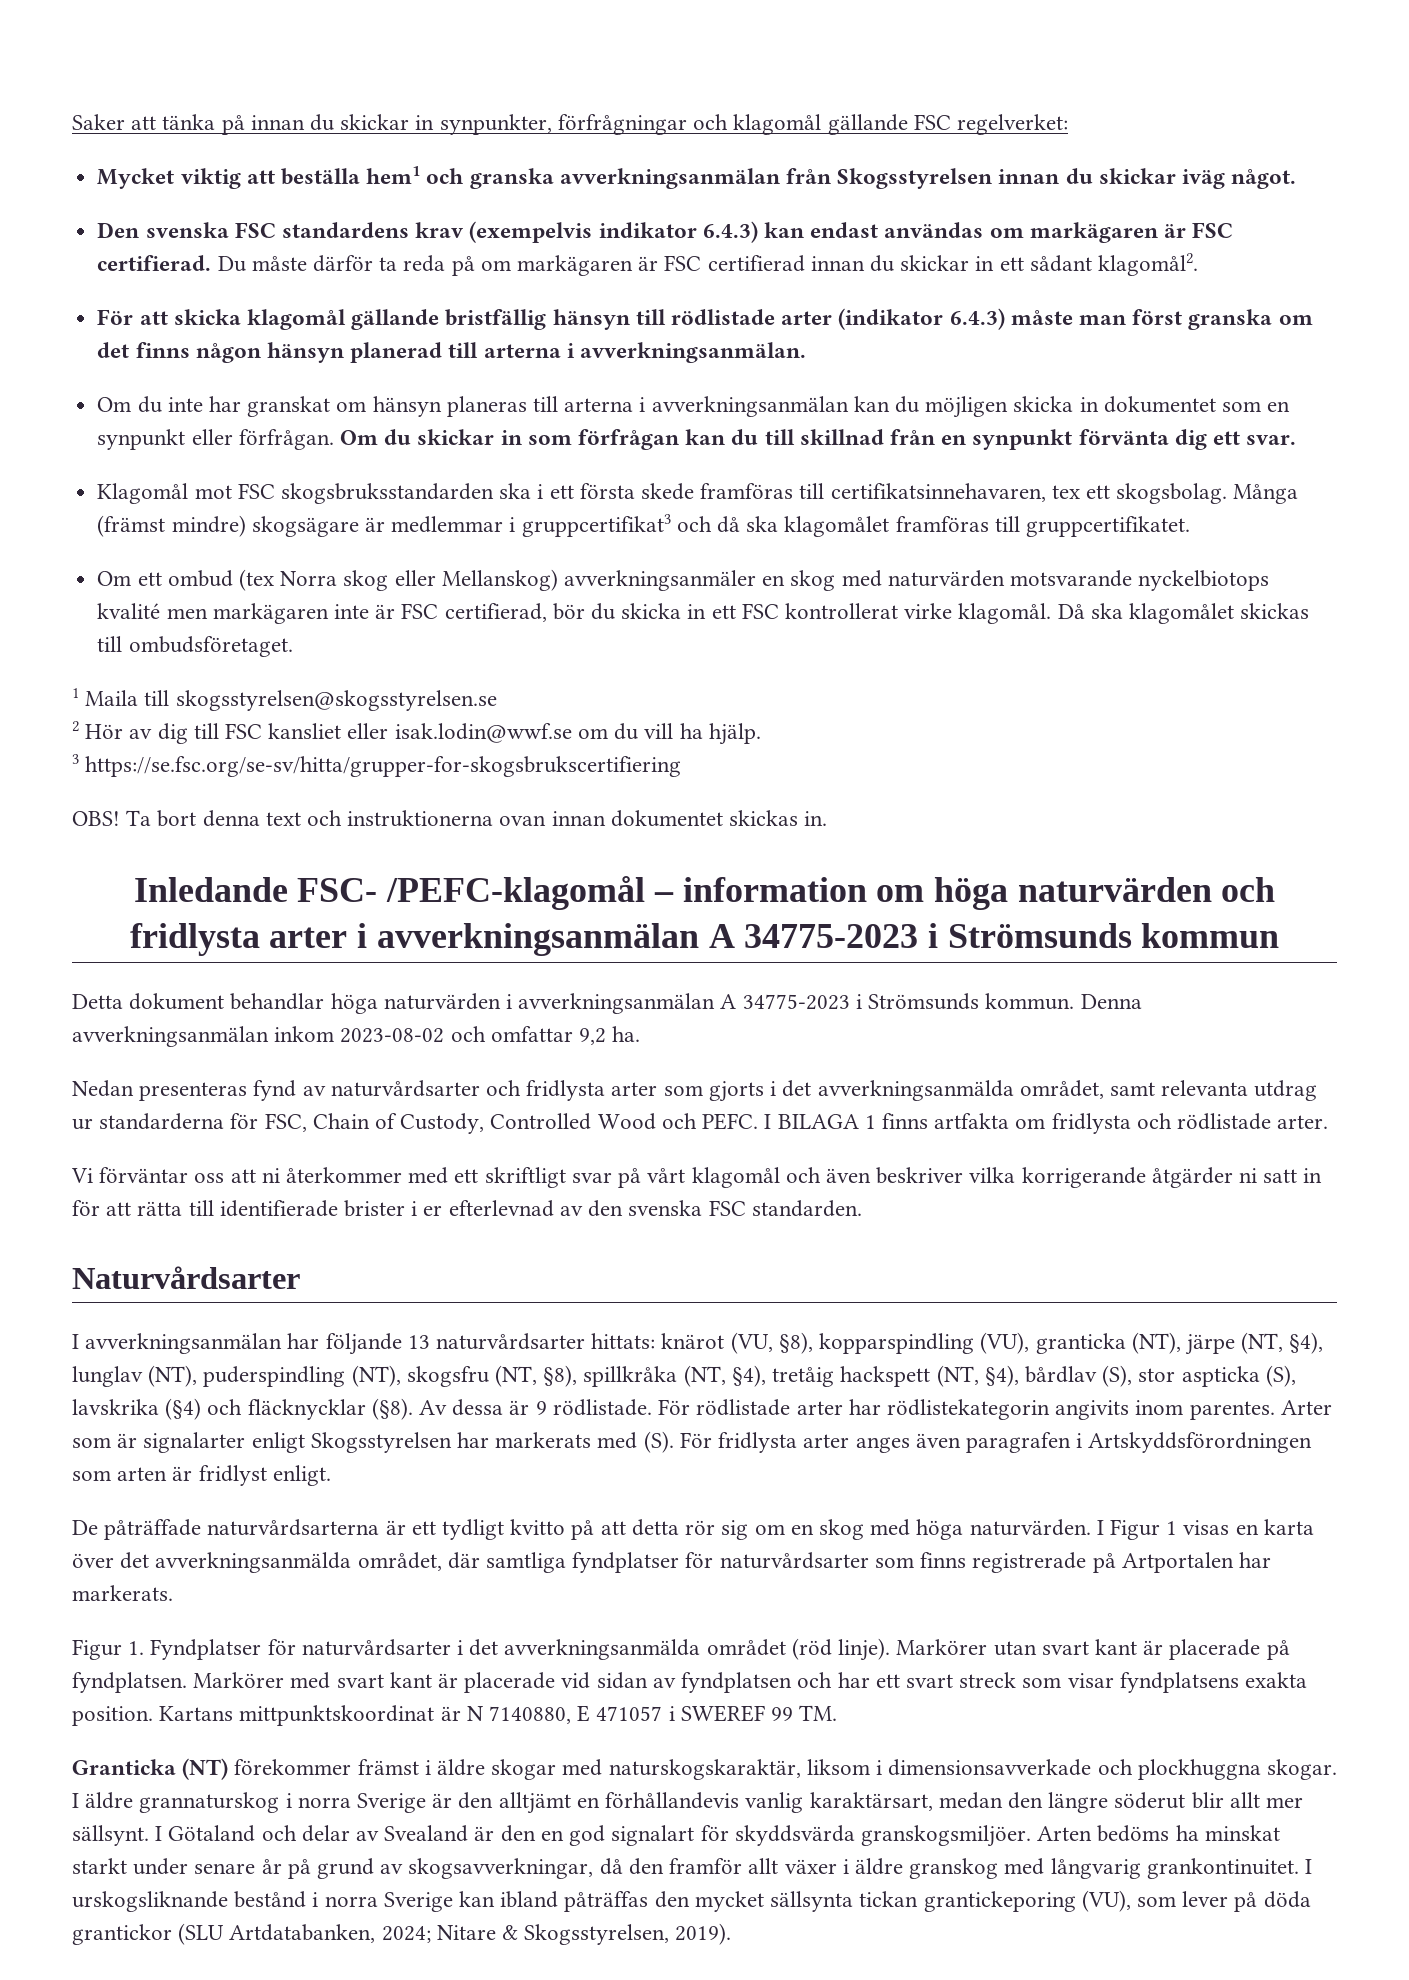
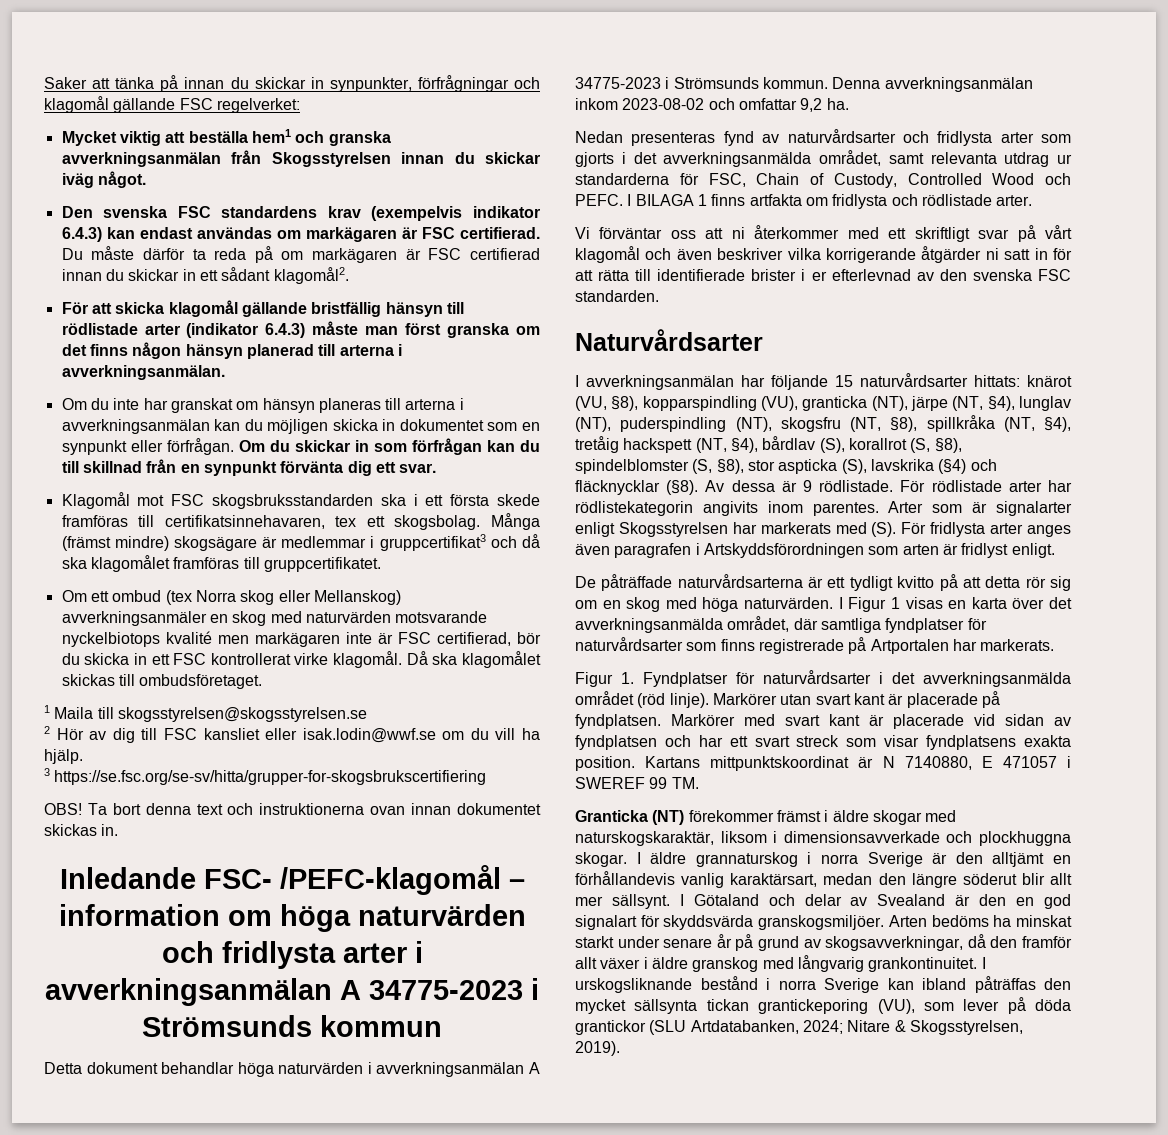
[407,1335,430,1349] 13 -> [835,375,853,387] 15
(1133, 1376) none -> [848,438,962,453] [575,459,744,474] korallrot (S, §8), spindelblomster (S, §8),

